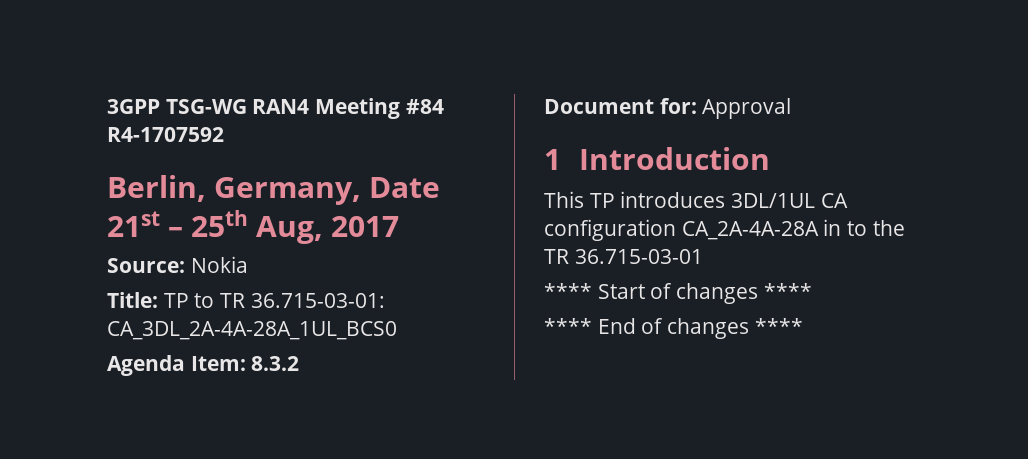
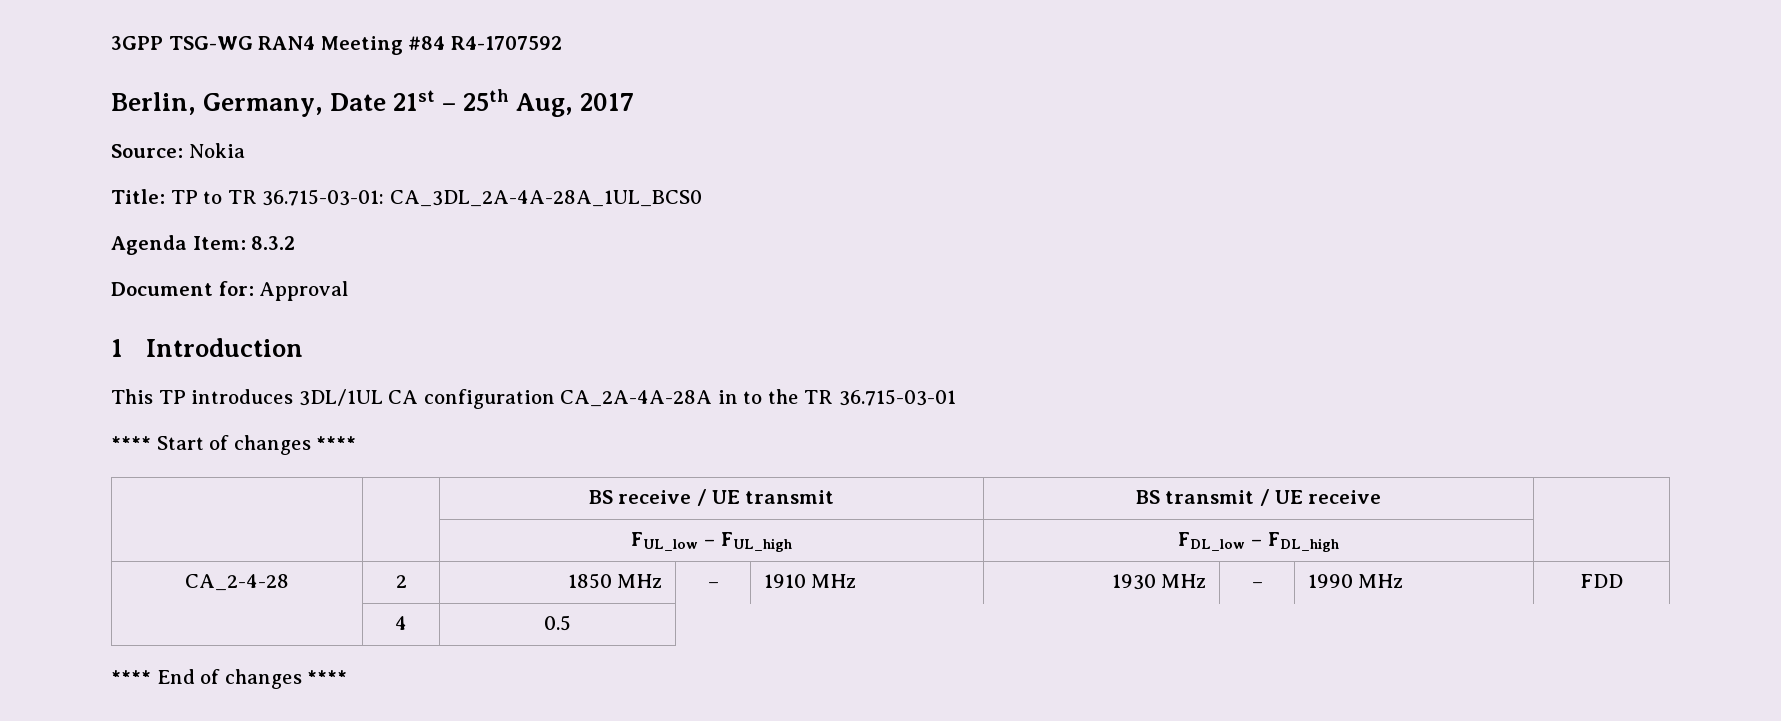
(812, 291) none -> [588,489,835,506] [1135,489,1382,506] [631,532,792,552] [1178,532,1339,552] [185,574,289,591] [395,575,407,588] [567,573,663,589] [707,582,719,588] [763,574,857,588] [1111,574,1207,590] [1251,582,1263,588] [1307,574,1404,588] [1580,574,1623,588] [395,616,407,630] [544,615,571,631] // | | BS receive / UE transmit | BS transmit / UE receive | // | | FUL_low – FUL_high | FDL_low – FDL_high | // CA_2-4-28 | 2 | 1850 MHz | – | 1910 MHz | 1930 MHz | – | 1990 MHz | FDD // | 4 | 0.5

